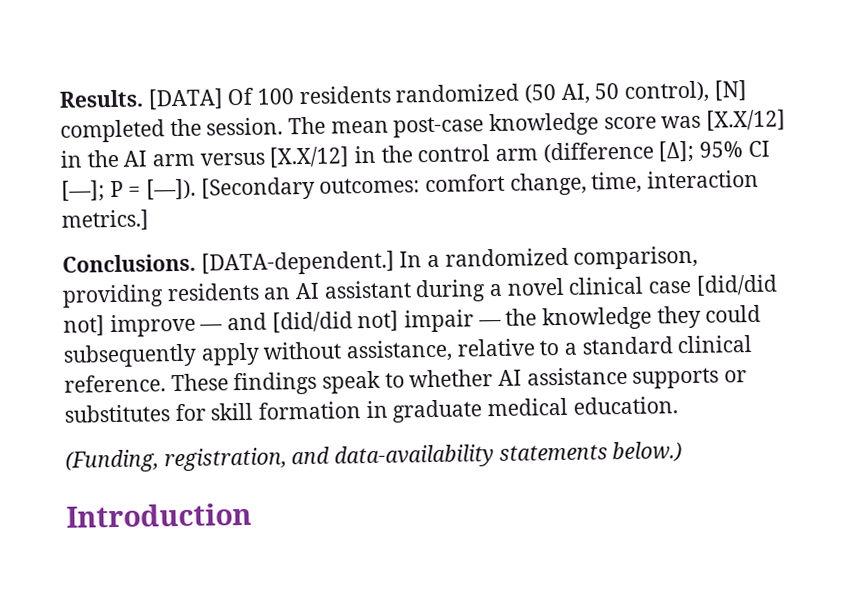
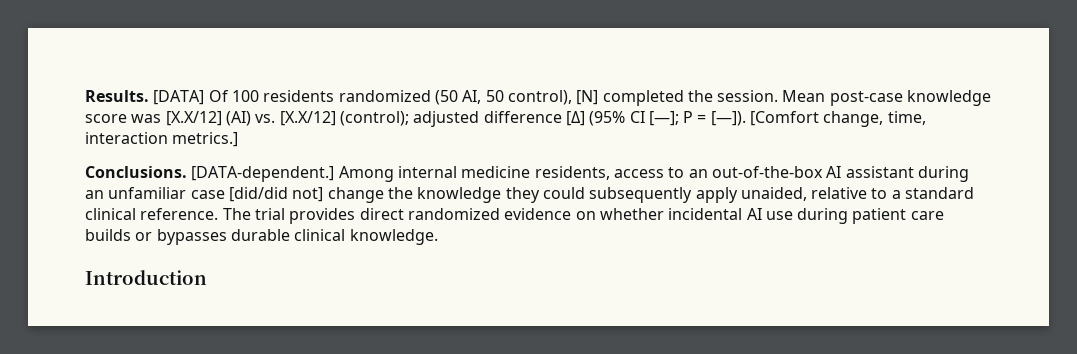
[288,116,389,135] The mean -> [782,90,826,102] Mean
[60,140,744,169] in the AI arm versus [X.X/12] in the control arm (difference [Δ]; 95% -> [225,111,626,127] (AI) vs. [X.X/12] (control); adjusted difference [Δ] (95%
[200,173,506,201] [Secondary outcomes: comfort -> [750,111,820,126] [Comfort
[399,245,699,270] [62,274,778,308] [63,309,502,338] In a randomized comparison, providing residents an AI assistant during a novel clinical case [did/did not] improve — and [did/did not] impair — -> [338,166,969,182] [85,187,384,203] Among internal medicine residents, access to an out-of-the-box AI assistant during an unfamiliar case [did/did not] change
[263,339,454,363] without assistance, -> [740,187,807,201] unaided,
[170,366,748,396] [64,396,678,423] [65,441,683,473] These findings speak to whether AI assistance supports or substitutes for skill formation in graduate medical education. // (Funding, registration, and data-availability statements below.) -> [222,208,944,224] [85,229,438,245] The trial provides direct randomized evidence on whether incidental AI use during patient care builds or bypasses durable clinical knowledge.

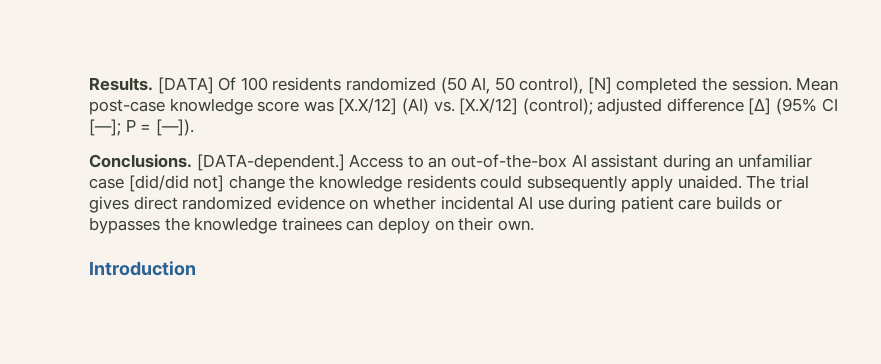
[750,111,926,127] [85,132,239,147] [85,166,664,182] [Comfort change, time, interaction metrics.] // Conclusions. [DATA-dependent.] Among internal medicine residents, access -> [89,154,404,171] // Conclusions. [DATA-dependent.] Access
[505,187,540,203] they -> [406,175,476,189] residents
[740,187,975,201] [85,208,219,220] unaided, relative to a standard clinical reference. -> [677,175,742,189] unaided.
[289,208,356,224] provides -> [89,196,129,213] gives
[230,229,438,245] durable clinical knowledge. -> [164,217,534,234] the knowledge trainees can deploy on their own.

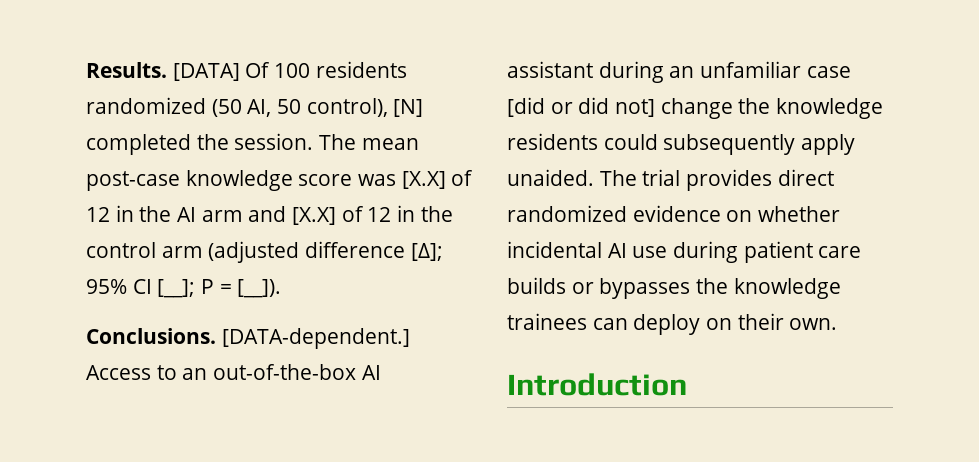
[796,77,839,91] Mean -> [319,134,419,150] The mean
[338,98,838,115] [89,119,121,136] [X.X/12] (AI) vs. [X.X/12] (control); adjusted difference [Δ] (95% CI [—]; -> [401,170,474,189] [86,205,453,225] [86,241,443,263] [86,279,196,298] [X.X] of 12 in the AI arm and [X.X] of 12 in the control arm (adjusted difference [Δ]; 95% CI [__];
[155,119,194,136] [—]). -> [237,279,282,298] [__]).
[128,175,189,192] [did/did -> [507,97,610,117] [did or did
[89,196,129,213] gives -> [686,169,773,191] provides

